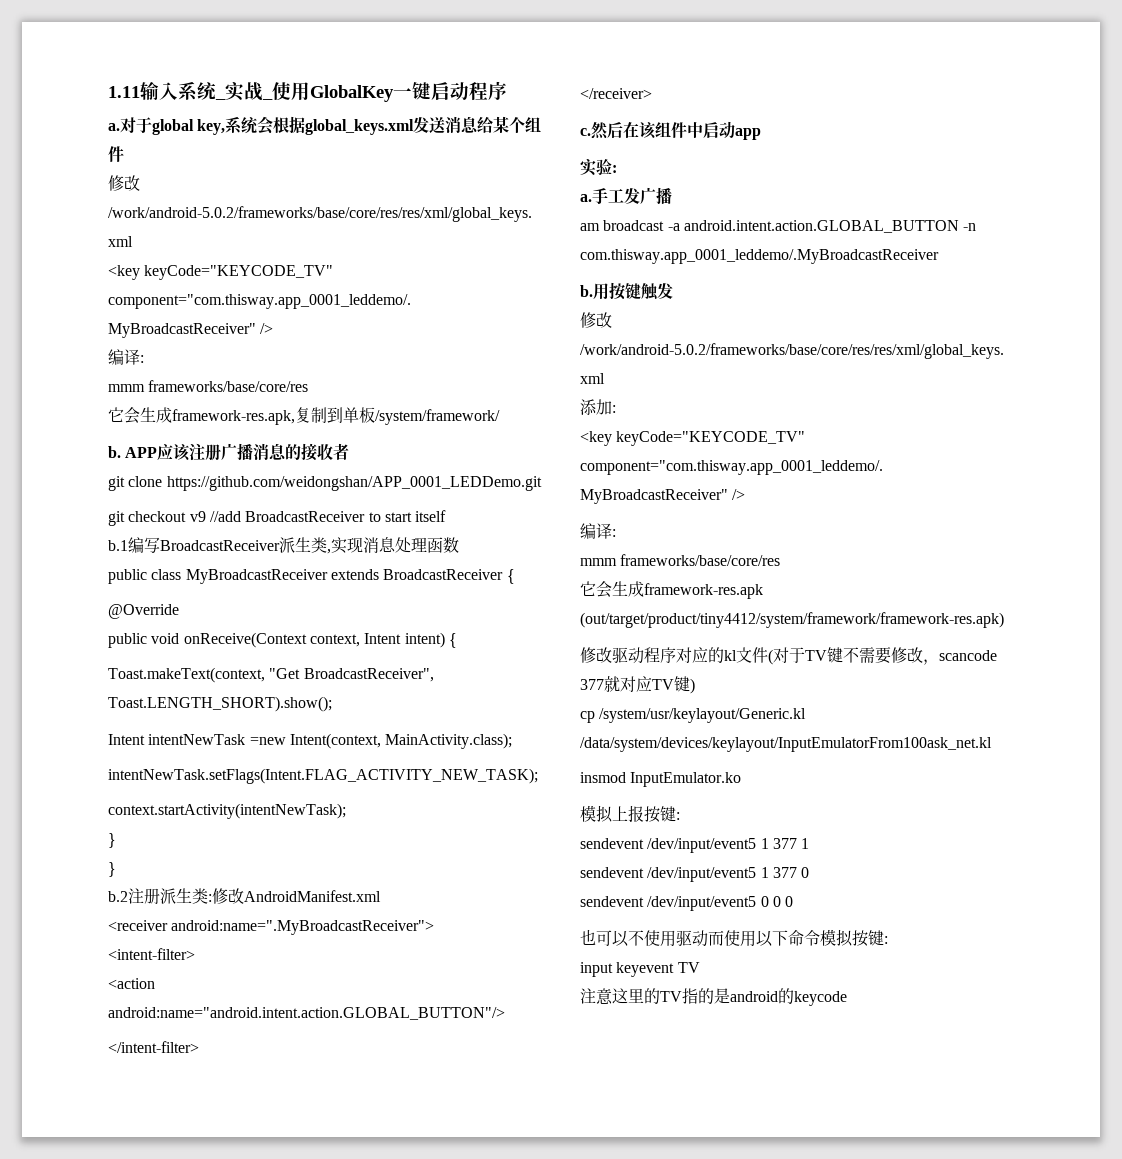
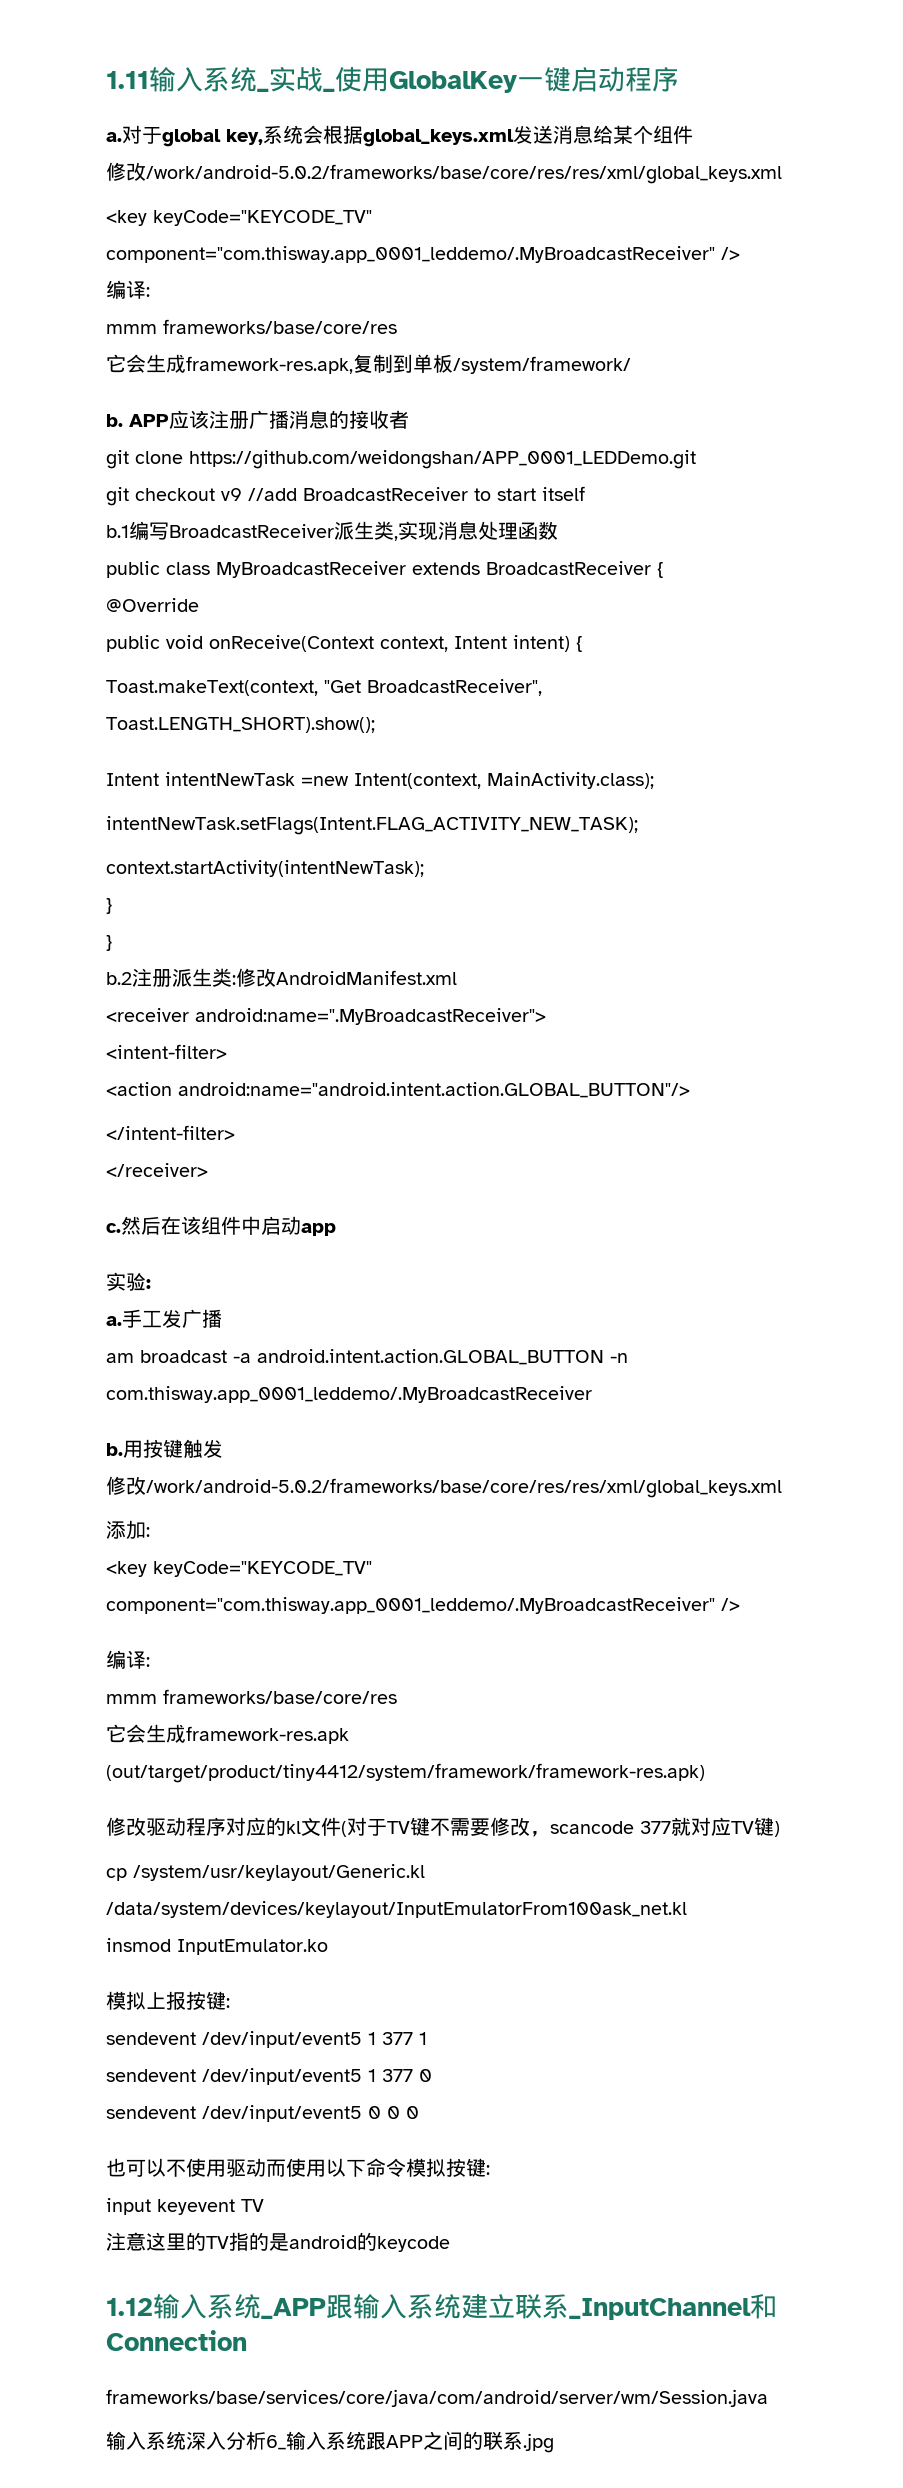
(847, 998) none -> [106,2294,777,2320] [106,2330,247,2351] [106,2389,768,2407] [106,2431,554,2453] // 1.12输入系统_APP跟输入系统建立联系_InputChannel和Connection // frameworks/base/services/core/java/com/android/server/wm/Session.java // 输入系统深入分析6_输入系统跟APP之间的联系.jpg

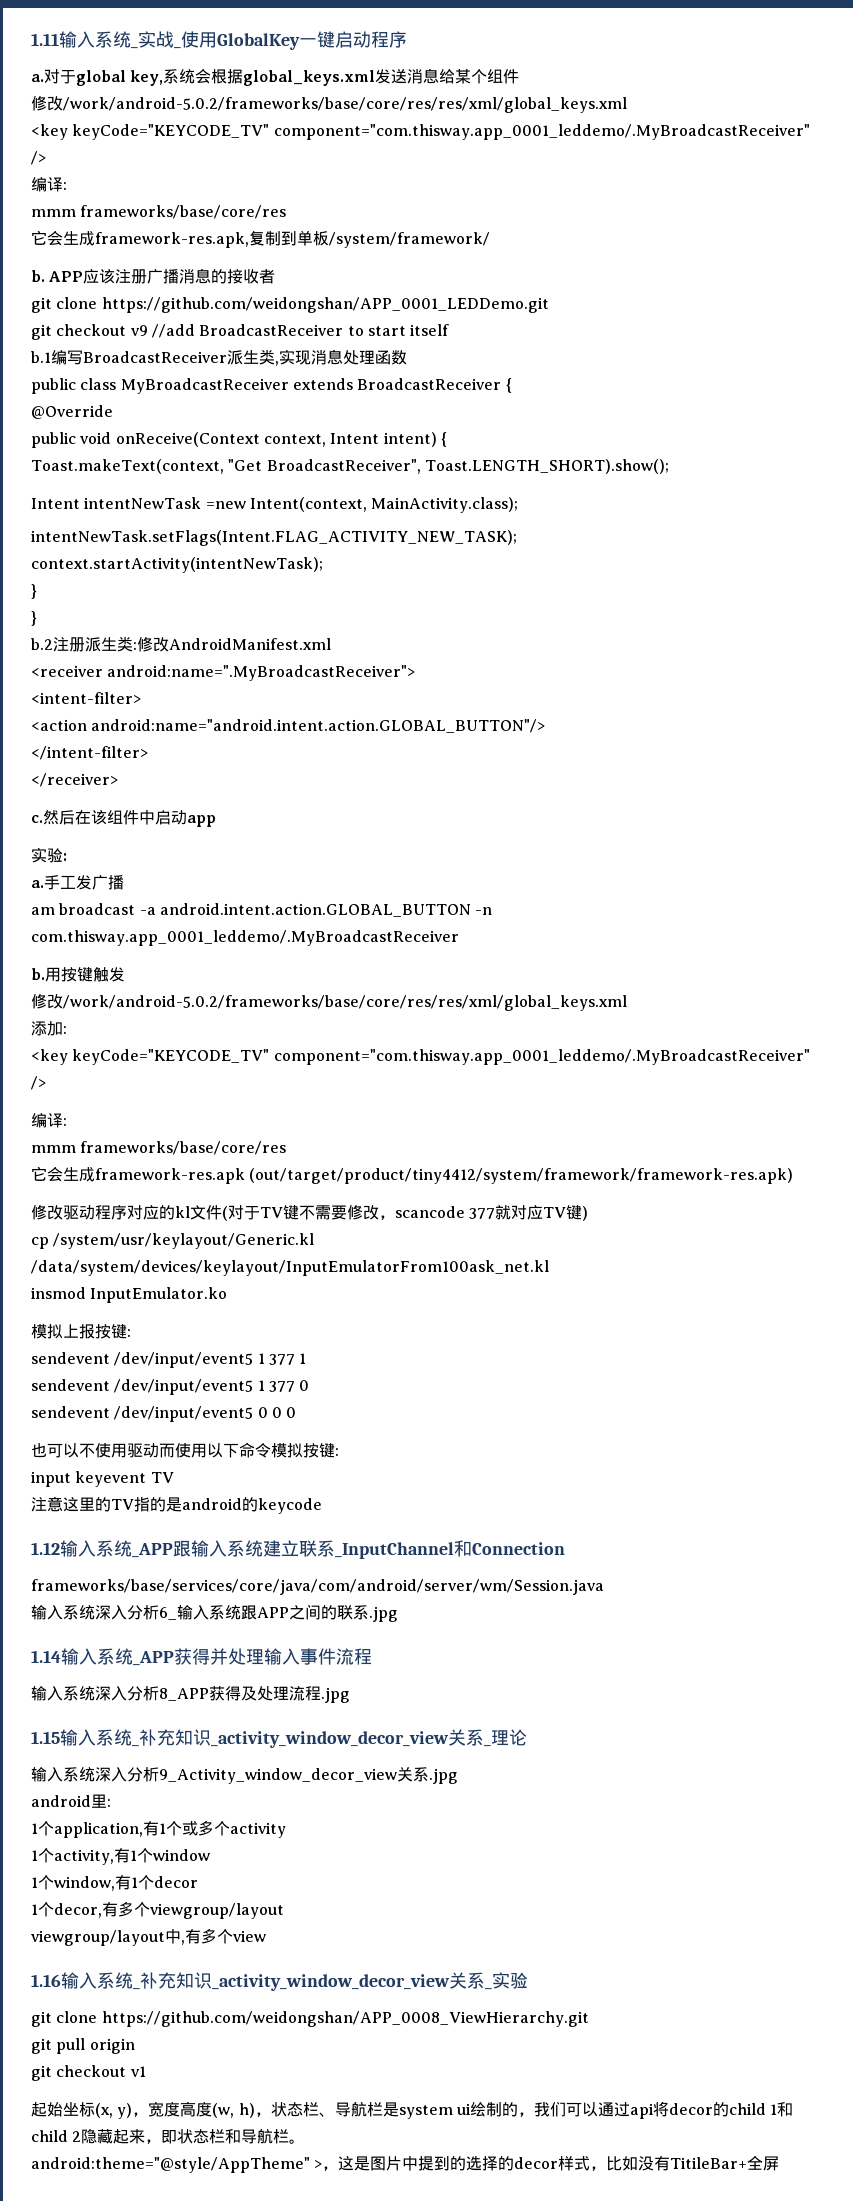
(554, 2443) none -> [31,1648,372,1666] [31,1686,350,1703] [31,1729,527,1748] [31,1767,458,1784] [31,1794,111,1808] [31,1820,286,1838] [31,1848,210,1865] [31,1875,198,1891] [31,1901,284,1919] [31,1928,266,1946] [31,1972,528,1991] [31,2011,589,2027] [31,2038,135,2054] [31,2065,146,2081] [31,2101,794,2119] [31,2128,306,2144] [31,2155,780,2173] // 1.14输入系统_APP获得并处理输入事件流程 // 输入系统深入分析8_APP获得及处理流程.jpg // 1.15输入系统_补充知识_activity_window_decor_view关系_理论 // 输入系统深入分析9_Activity_window_decor_view关系.jpg // android里: // 1个application,有1个或多个activity // 1个activity,有1个window // 1个window,有1个decor // 1个decor,有多个viewgroup/layout // viewgroup/layout中,有多个view // 1.16输入系统_补充知识_activity_window_decor_view关系_实验 // git clone https://github.com/weidongshan/APP_0008_ViewHierarchy.git // git pull origin // git checkout v1 // 起始坐标(x, y)，宽度高度(w, h)，状态栏、导航栏是system ui绘制的，我们可以通过api将decor的child 1和child 2隐藏起来，即状态栏和导航栏。 // android:theme="@style/AppTheme" >，这是图片中提到的选择的decor样式，比如没有TitileBar+全屏

